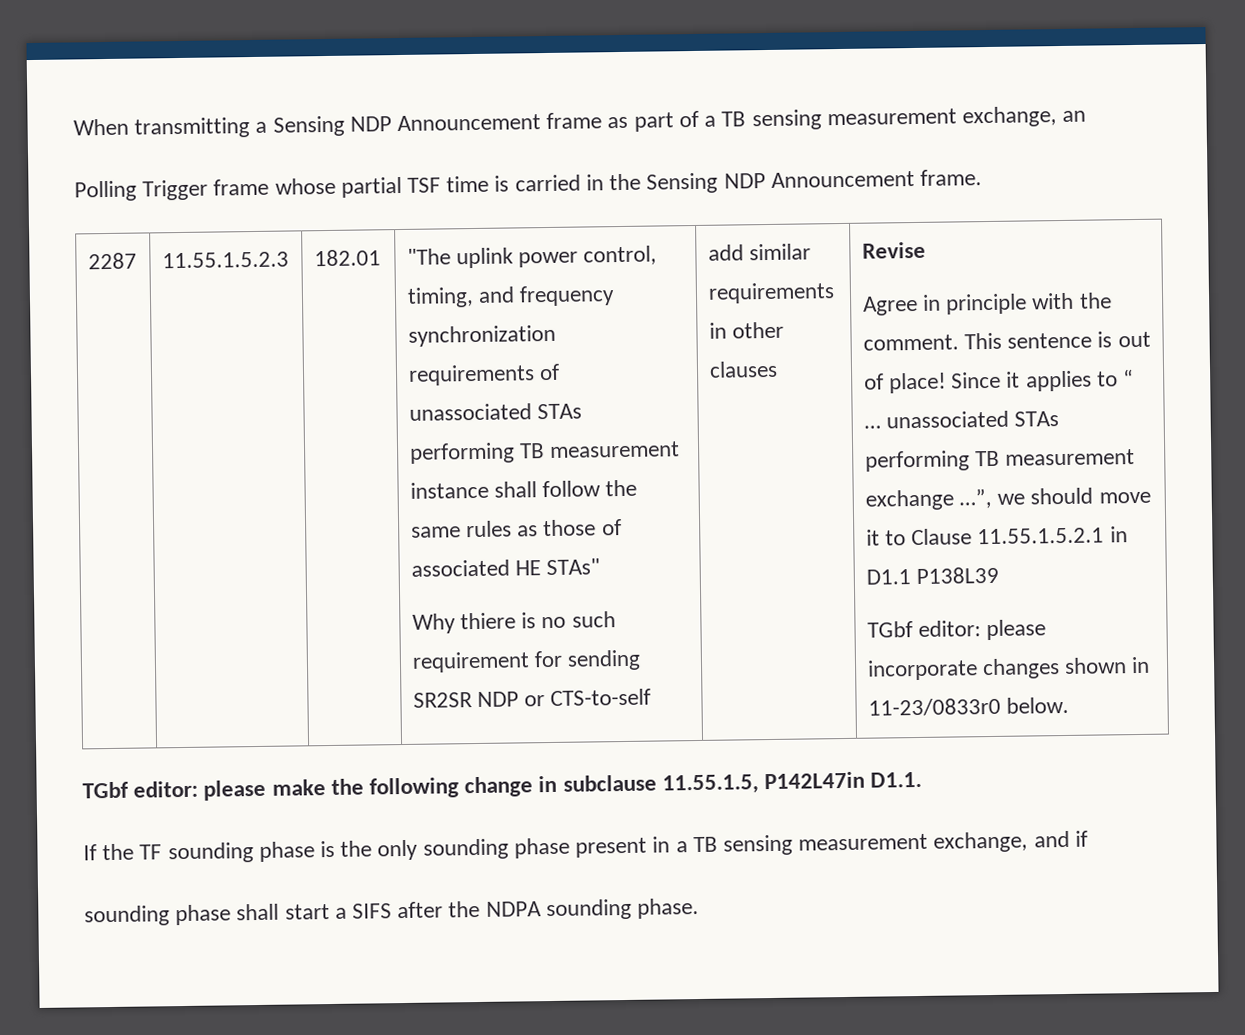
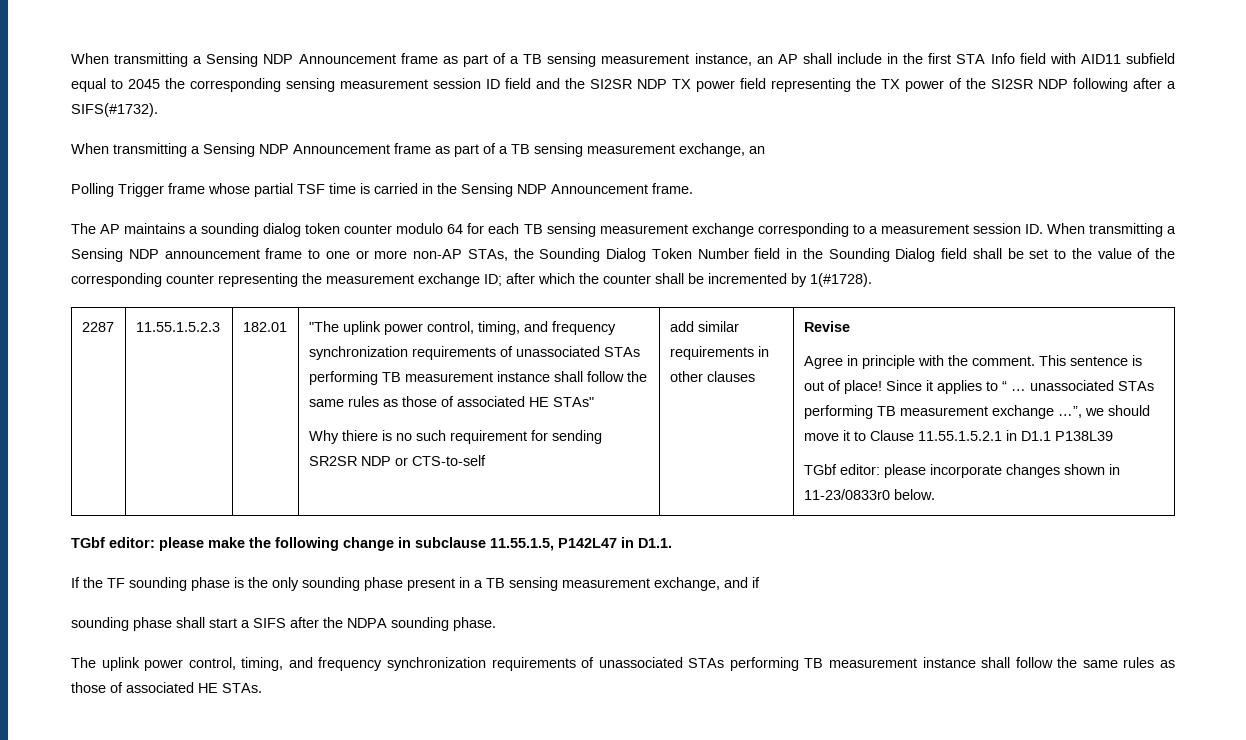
(957, 117) none -> [694,53,1175,66] [71,78,1176,92] [71,103,158,117] [71,143,675,157] instance, an AP shall include in the first STA Info field with AID11 subfield equal to 2045 the corresponding sensing measurement session ID field and the SI2SR NDP TX power field representing the TX power of the SI2SR NDP following after a SIFS(#1732). // When transmitting a Sensing NDP Announcement frame as part of a TB sensing measurement
(982, 177) none -> [71,223,1176,237] [71,248,1175,262] [71,273,872,287] // The AP maintains a sounding dialog token counter modulo 64 for each TB sensing measurement exchange corresponding to a measurement session ID. When transmitting a Sensing NDP announcement frame to one or more non-AP STAs, the Sounding Dialog Token Number field in the Sounding Dialog field shall be set to the value of the corresponding counter representing the measurement exchange ID; after which the counter shall be incremented by 1(#1728).
[764,771,866,790] P142L47in -> [558,537,634,548] P142L47 in
(700, 908) none -> [71,657,1175,671] [71,682,262,693] // The uplink power control, timing, and frequency synchronization requirements of unassociated STAs performing TB measurement instance shall follow the same rules as those of associated HE STAs.

